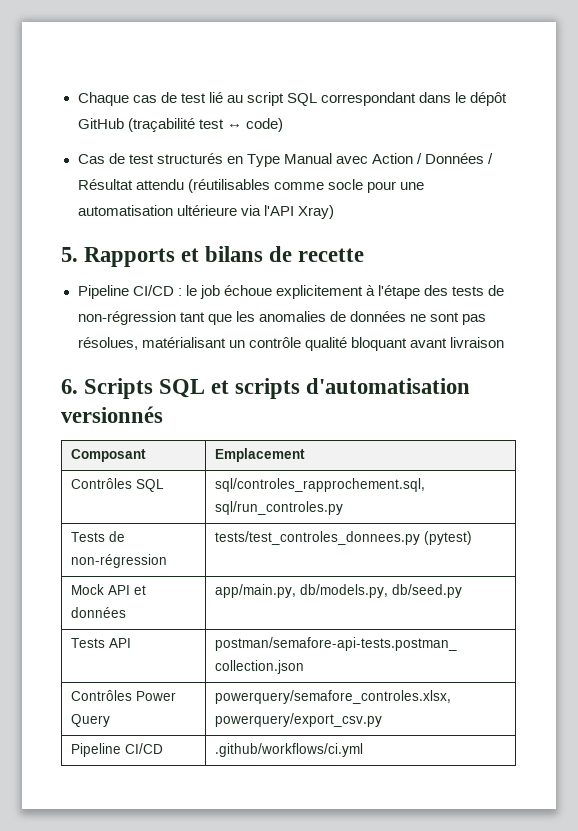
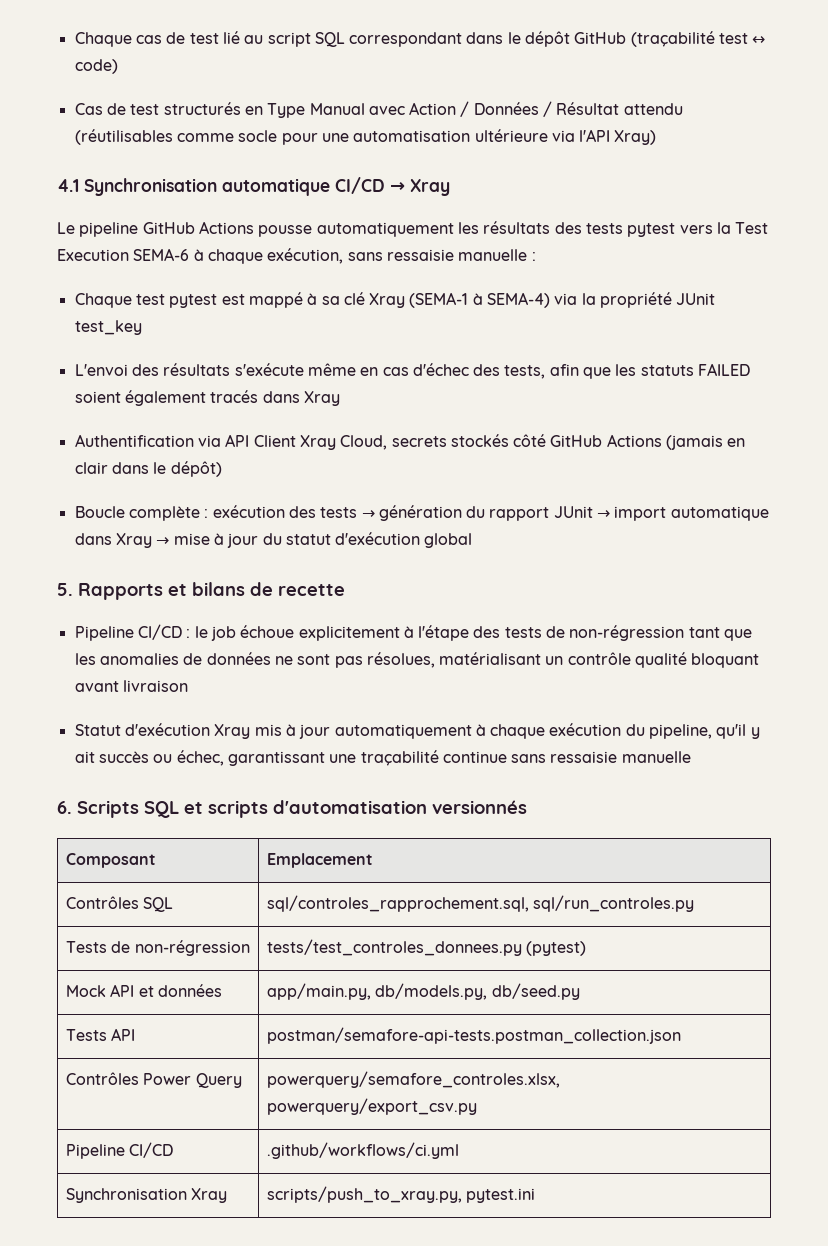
(334, 212) none -> [57,177,450,196] [57,221,769,237] [57,248,536,264] [74,292,716,308] [74,320,142,335] [74,363,751,379] [74,390,340,406] [74,434,746,450] [74,461,222,477] [74,505,769,521] [74,532,473,548] // 4.1 Synchronisation automatique CI/CD → Xray // Le pipeline GitHub Actions pousse automatiquement les résultats des tests pytest vers la Test Execution SEMA-6 à chaque exécution, sans ressaisie manuelle : // Chaque test pytest est mappé à sa clé Xray (SEMA-1 à SEMA-4) via la propriété JUnit test_key // L'envoi des résultats s'exécute même en cas d'échec des tests, afin que les statuts FAILED soient également tracés dans Xray // Authentification via API Client Xray Cloud, secrets stockés côté GitHub Actions (jamais en clair dans le dépôt) // Boucle complète : exécution des tests → génération du rapport JUnit → import automatique dans Xray → mise à jour du statut d'exécution global
(504, 342) none -> [74,723,760,739] [74,750,691,766] // Statut d'exécution Xray mis à jour automatiquement à chaque exécution du pipeline, qu'il y ait succès ou échec, garantissant une traçabilité continue sans ressaisie manuelle
(364, 750) none -> [65,1188,228,1203] [266,1186,536,1203] // Synchronisation Xray | scripts/push_to_xray.py, pytest.ini

